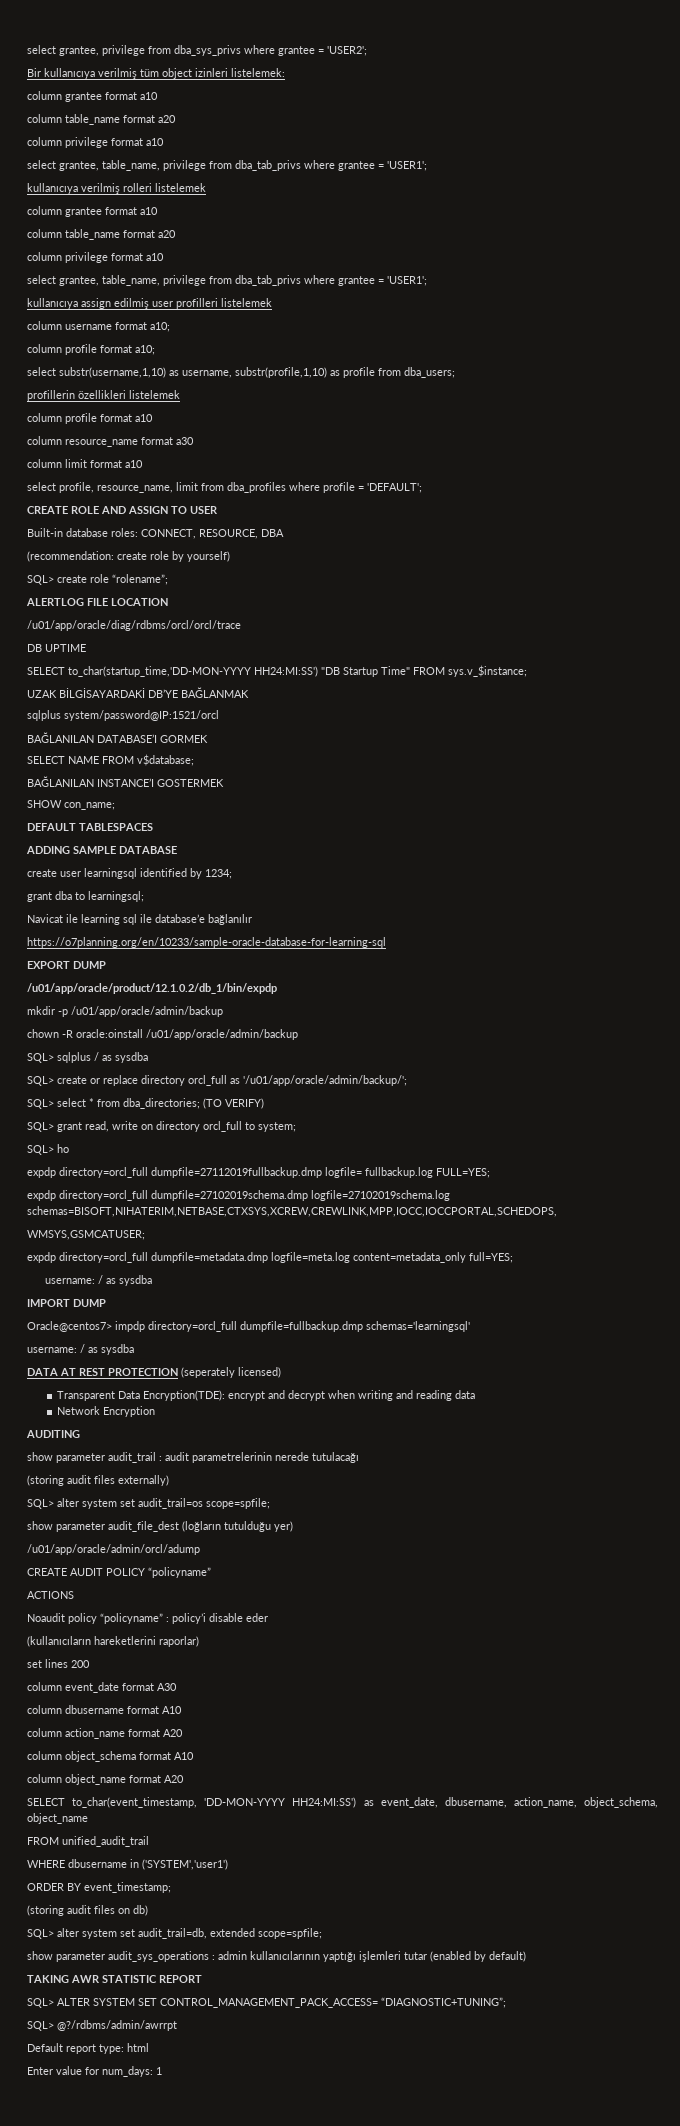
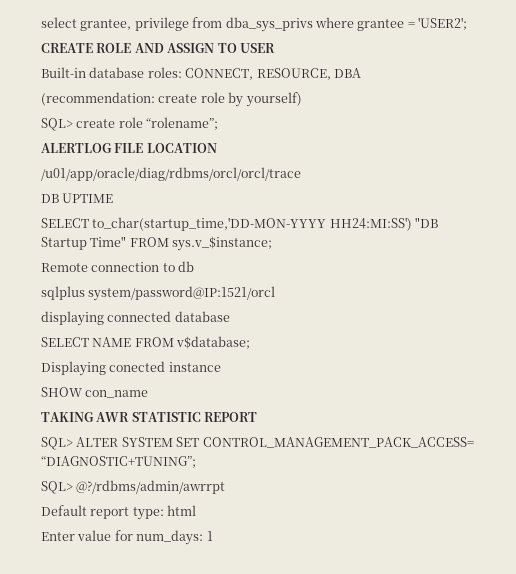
[27,68,285,79] [27,91,158,102] [27,114,176,125] [27,137,164,148] [27,160,427,171] [27,183,206,194] [27,206,158,217] [27,229,176,240] [27,252,164,263] [27,275,427,286] [27,298,272,309] [27,321,170,332] [27,344,155,355] [27,367,455,378] [27,390,180,401] [27,413,153,424] [27,436,194,447] [27,459,143,468] [27,482,422,493] // Bir kullanıcıya verilmiş tüm object izinleri listelemek: // column grantee format a10 // column table_name format a20 // column privilege format a10 // select grantee, table_name, privilege from dba_tab_privs where grantee = 'USER1'; // kullanıcıya verilmiş rolleri listelemek // column grantee format a10 // column table_name format a20 // column privilege format a10 // select grantee, table_name, privilege from dba_tab_privs where grantee = 'USER1'; // kullanıcıya assign edilmiş user profilleri listelemek // column username format a10; // column profile format a10; // select substr(username,1,10) as username, substr(profile,1,10) as profile from dba_users; // profillerin özellikleri listelemek // column profile format a10 // column resource_name format a30 // column limit format a10 // select profile, resource_name, limit from dba_profiles where profile = 'DEFAULT'; -> (467, 23) none
[27,687,249,698] UZAK BİLGİSAYARDAKİ DB’YE BAĞLANMAK -> [41,261,195,272] Remote connection to db
[27,732,208,743] BAĞLANILAN DATABASE’I GORMEK -> [41,311,230,326] displaying connected database
[27,776,224,787] [27,800,115,810] [27,823,153,831] [26,846,177,854] [27,868,232,879] [27,891,144,902] [27,914,252,925] [27,937,386,948] [27,961,106,969] [27,983,277,994] [27,1006,223,1017] [27,1029,298,1040] [27,1052,148,1063] [27,1075,407,1086] [27,1098,264,1109] [27,1121,296,1132] [27,1144,69,1155] [27,1167,490,1178] [27,1190,450,1201] [27,1206,557,1217] [27,1230,145,1240] [27,1252,513,1263] [44,1275,152,1286] [27,1299,106,1307] [27,1321,470,1332] [27,1344,134,1355] [27,1367,281,1378] [56,1390,475,1401] [56,1406,155,1417] [26,1430,80,1438] [27,1452,359,1463] [27,1475,169,1486] [27,1498,270,1509] [27,1521,293,1532] [27,1544,200,1555] [27,1567,211,1578] [27,1591,74,1599] [27,1613,268,1624] [27,1636,199,1647] [27,1659,90,1668] [27,1682,177,1693] [27,1705,182,1714] [27,1728,183,1739] [27,1751,194,1762] [27,1774,184,1785] [27,1797,658,1808] [27,1813,88,1824] [27,1836,149,1847] [27,1859,228,1870] [27,1882,171,1893] [27,1905,148,1916] [27,1928,322,1939] [27,1951,526,1962] BAĞLANILAN INSTANCE’I GOSTERMEK // SHOW con_name; // DEFAULT TABLESPACES // ADDING SAMPLE DATABASE // create user learningsql identified by 1234; // grant dba to learningsql; // Navicat ile learning sql ile database’e bağlanılır // https://o7planning.org/en/10233/sample-oracle-database-for-learning-sql // EXPORT DUMP // /u01/app/oracle/product/12.1.0.2/db_1/bin/expdp // mkdir -p /u01/app/oracle/admin/backup // chown -R oracle:oinstall /u01/app/oracle/admin/backup // SQL> sqlplus / as sysdba // SQL> create or replace directory orcl_full as '/u01/app/oracle/admin/backup/'; // SQL> select * from dba_directories; (TO VERIFY) // SQL> grant read, write on directory orcl_full to system; // SQL> ho // expdp directory=orcl_full dumpfile=27112019fullbackup.dmp logfile= fullbackup.log FULL=YES; // expdp directory=orcl_full dumpfile=27102019schema.dmp logfile=27102019schema.log schemas=BISOFT,NIHATERIM,NETBASE,CTXSYS,XCREW,CREWLINK,MPP,IOCC,IOCCPORTAL,SCHEDOPS, // WMSYS,GSMCATUSER; // expdp directory=orcl_full dumpfile=metadata.dmp logfile=meta.log content=metadata_only full=YES; // username: / as sysdba // IMPORT DUMP // Oracle@centos7> impdp directory=orcl_full dumpfile=fullbackup.dmp schemas='learningsql' // username: / as sysdba // DATA AT REST PROTECTION (seperately licensed) // Transparent Data Encryption(TDE): encrypt and decrypt when writing and reading data // Network Encryption // AUDITING // show parameter audit_trail : audit parametrelerinin nerede tutulacağı // (storing audit files externally) // SQL> alter system set audit_trail=os scope=spfile; // show parameter audit_file_dest (loğların tutulduğu yer) // /u01/app/oracle/admin/orcl/adump // CREATE AUDIT POLICY “policyname” // ACTIONS // Noaudit policy “policyname” : policy’i disable eder // (kullanıcıların hareketlerini raporlar) // set lines 200 // column event_date format A30 // column dbusername format A10 // column action_name format A20 // column object_schema format A10 // column object_name format A20 // SELECT to_char(event_timestamp, 'DD-MON-YYYY HH24:MI:SS') as event_date, dbusername, action_name, object_schema, object_name // FROM unified_audit_trail // WHERE dbusername in ('SYSTEM','user1') // ORDER BY event_timestamp; // (storing audit files on db) // SQL> alter system set audit_trail=db, extended scope=spfile; // show parameter audit_sys_operations : admin kullanıcılarının yaptığı işlemleri tutar (enabled by default) -> [41,361,221,376] [41,387,149,398] Displaying conected instance // SHOW con_name

